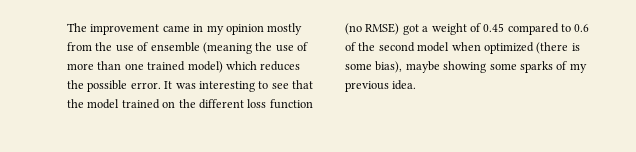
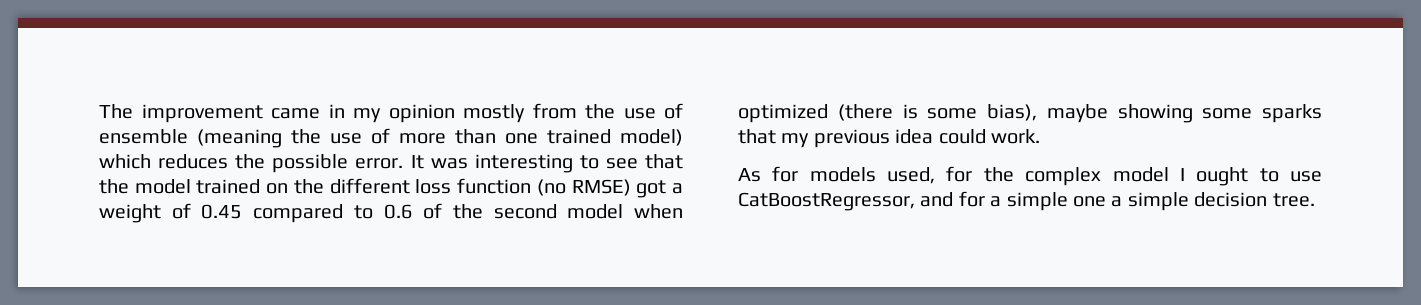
[556,61,568,70] of -> [738,129,776,144] that
[392,80,417,90] idea. -> [895,129,1040,144] [738,166,1322,186] [738,191,1315,211] idea could work. // As for models used, for the complex model I ought to use CatBoostRegressor, and for a simple one a simple decision tree.

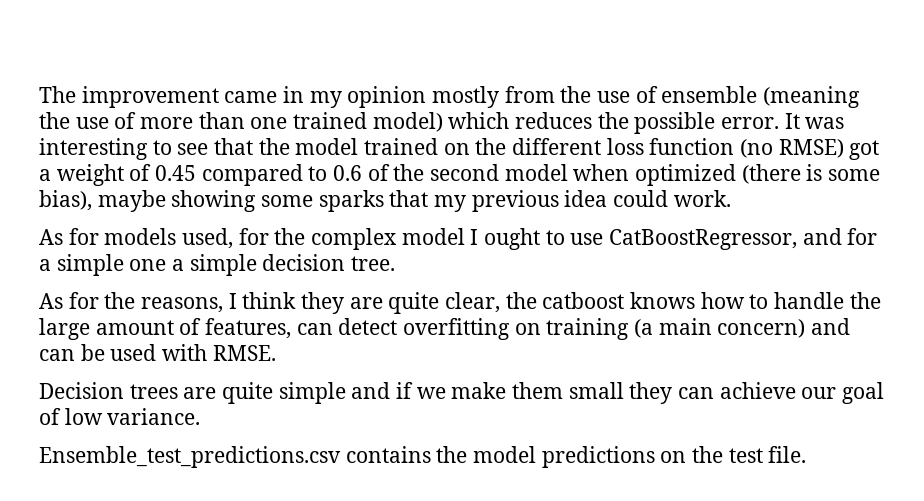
(1315, 200) none -> [39,292,881,314] [39,318,851,340] [39,344,276,361] [39,382,885,404] [39,408,201,425] [39,446,807,468] // As for the reasons, I think they are quite clear, the catboost knows how to handle the large amount of features, can detect overfitting on training (a main concern) and can be used with RMSE. // Decision trees are quite simple and if we make them small they can achieve our goal of low variance. // Ensemble_test_predictions.csv contains the model predictions on the test file.

